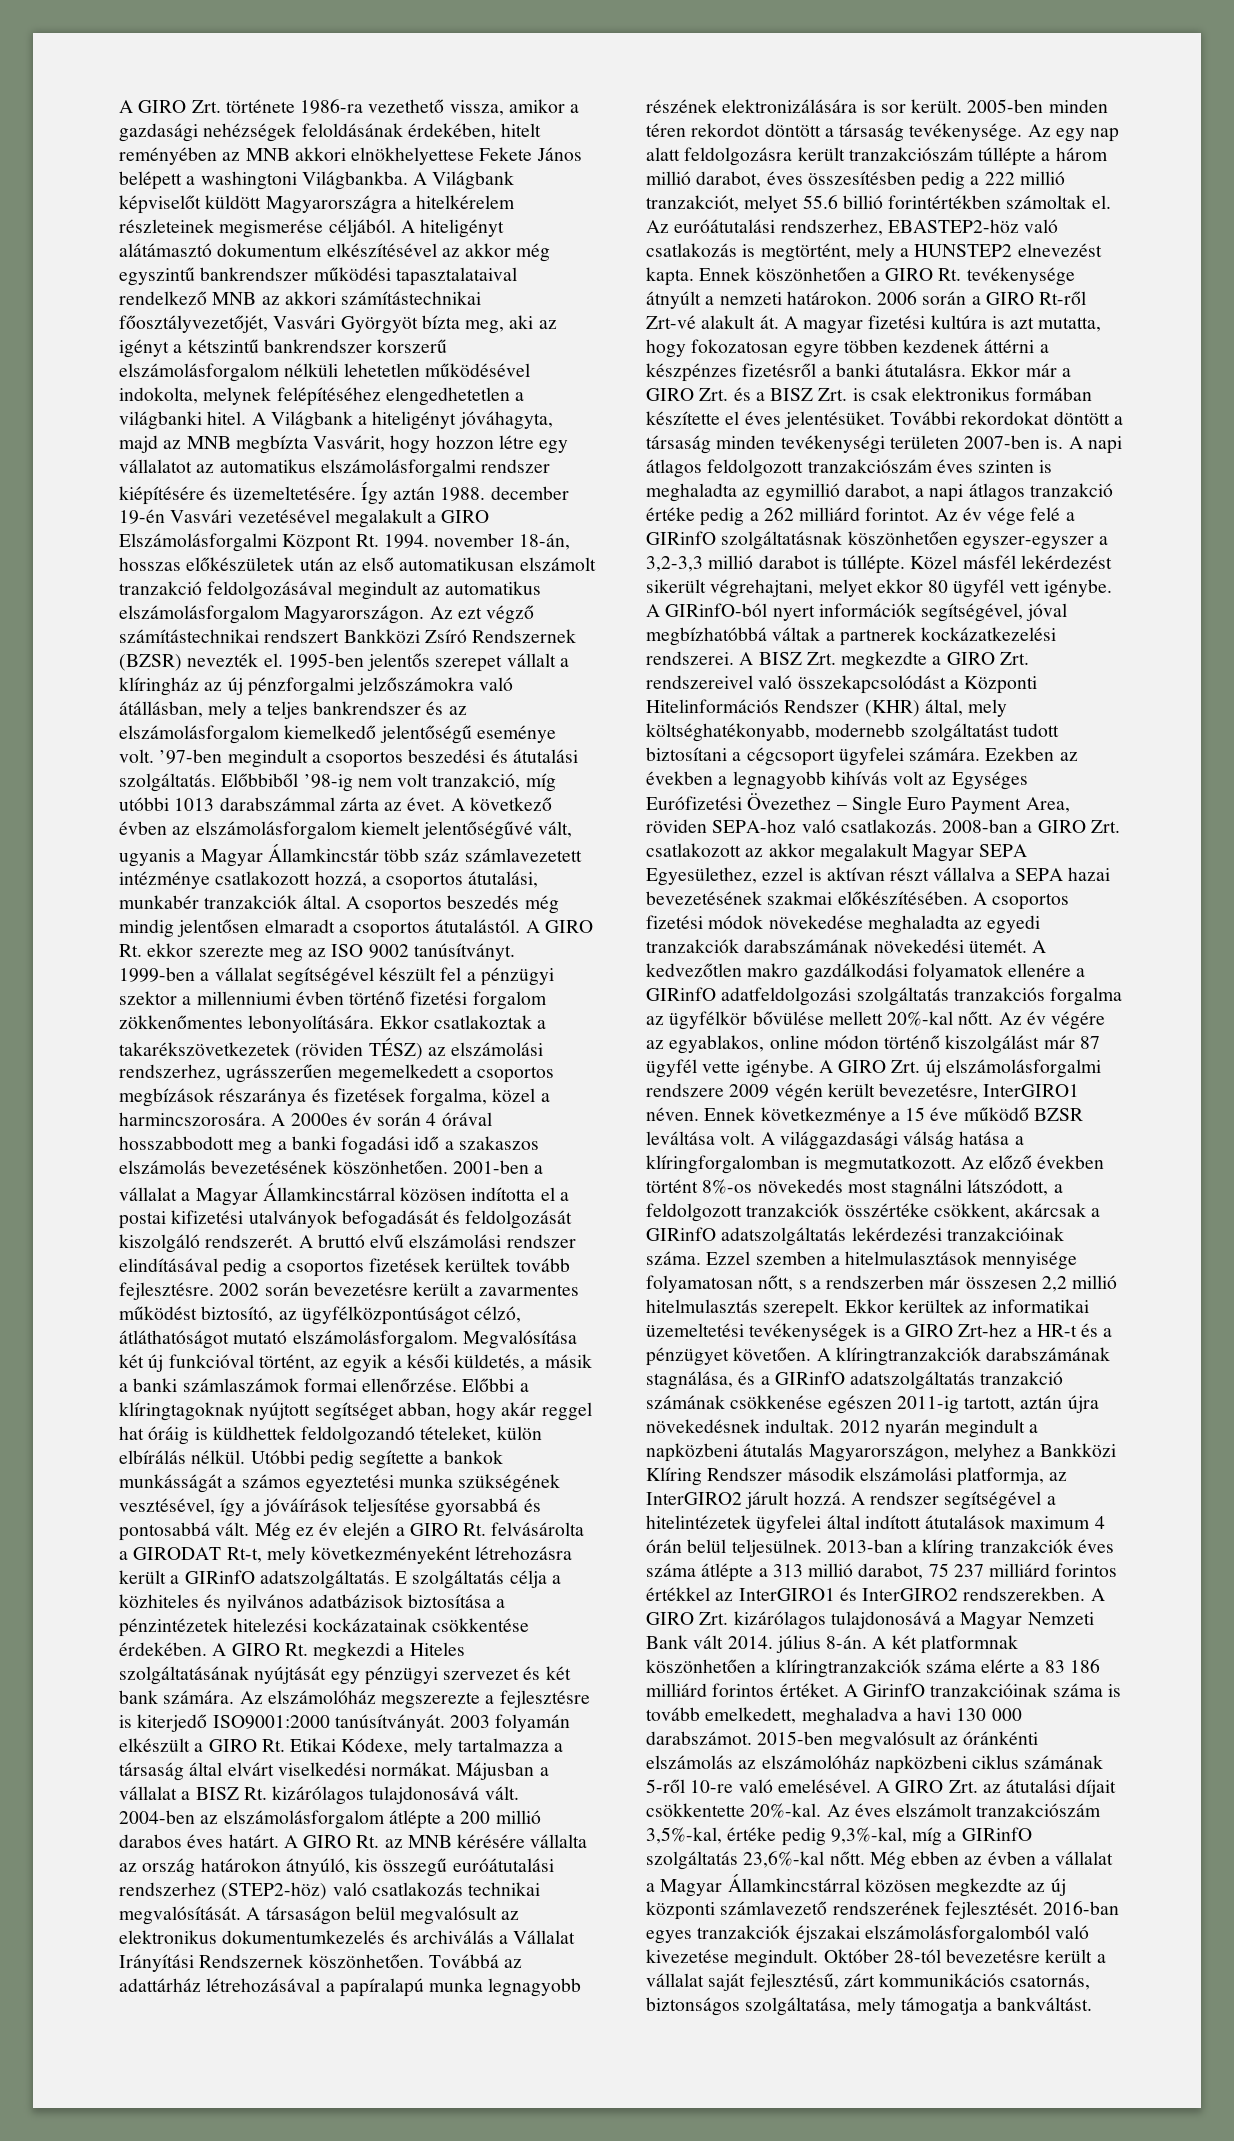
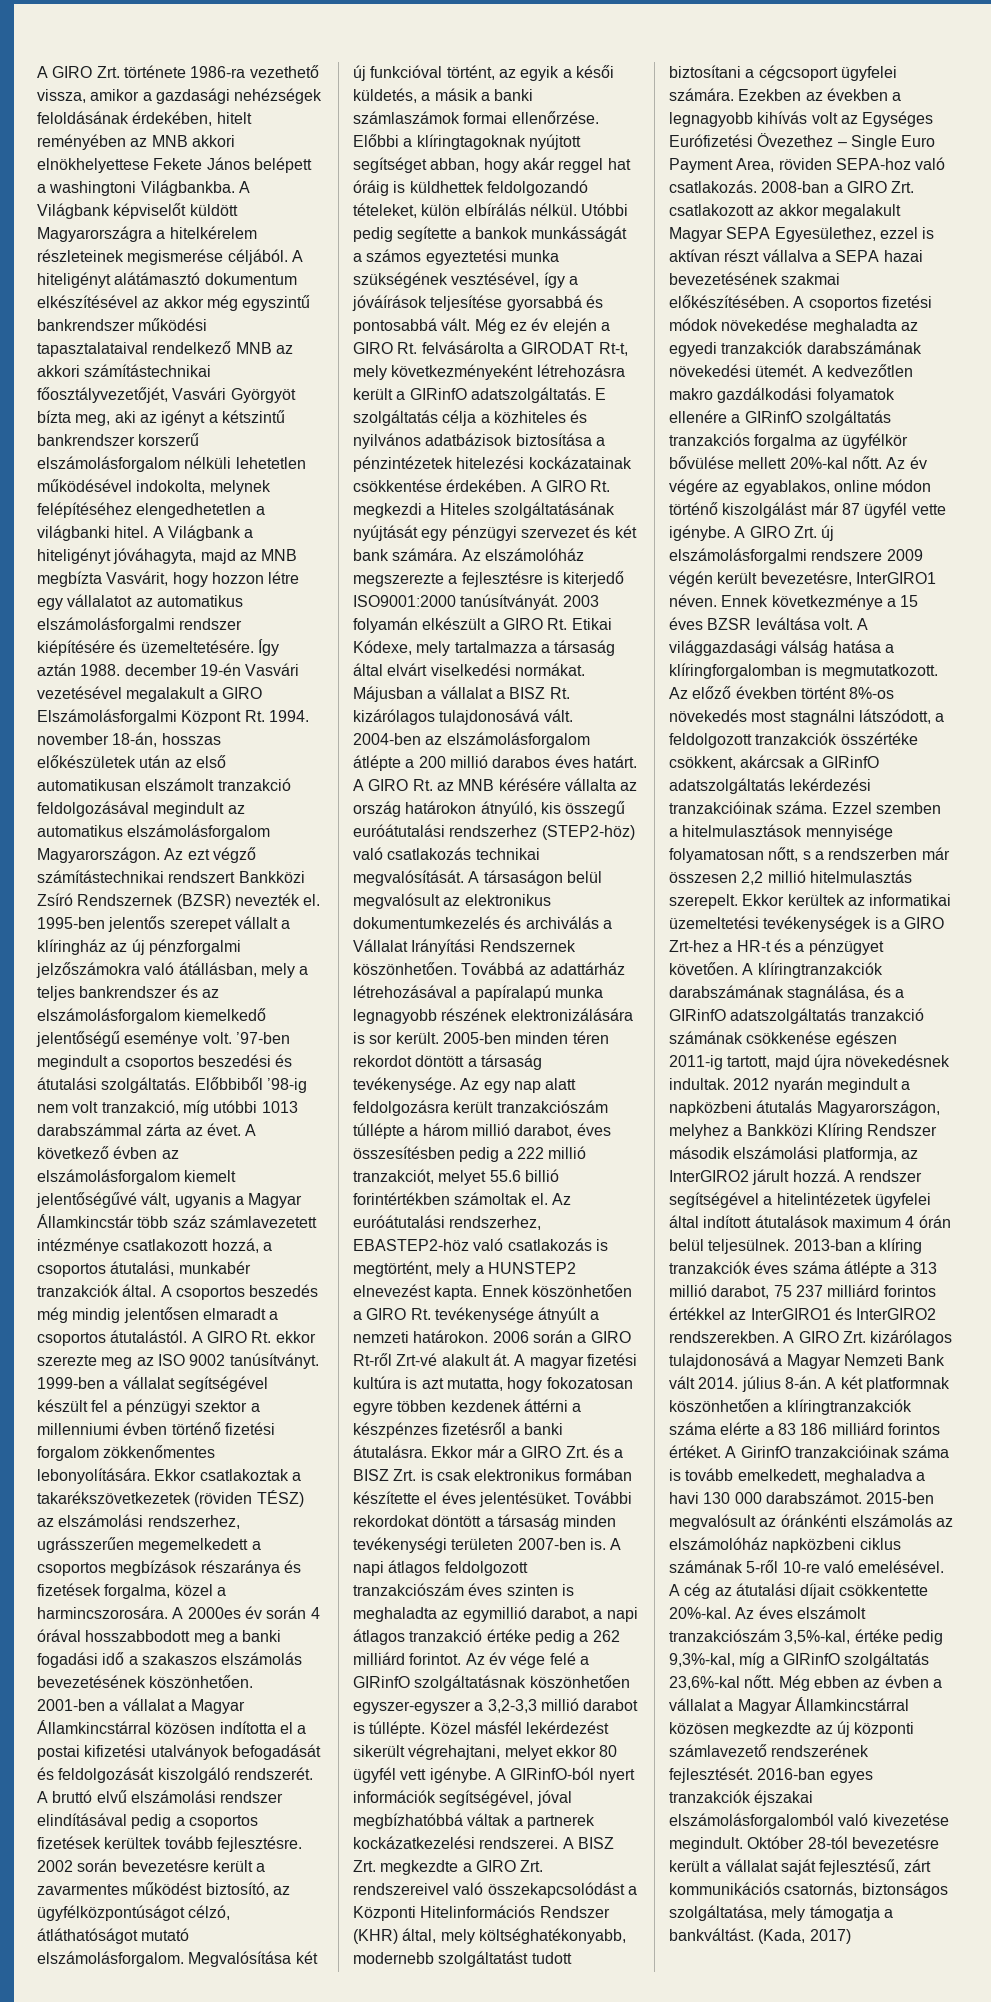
[721,987,852,1006] adatfeldolgozási -> (802, 417) none
[930,1107,1029,1121] éve működő -> [669,617,703,630] éves
[1020,1395,1063,1409] aztán -> [774,1055,810,1070] majd
[895,1780,978,1793] GIRO Zrt. -> [684,1583,711,1599] cég
(1093, 2004) none -> [758,1929,851,1944] (Kada, 2017)

